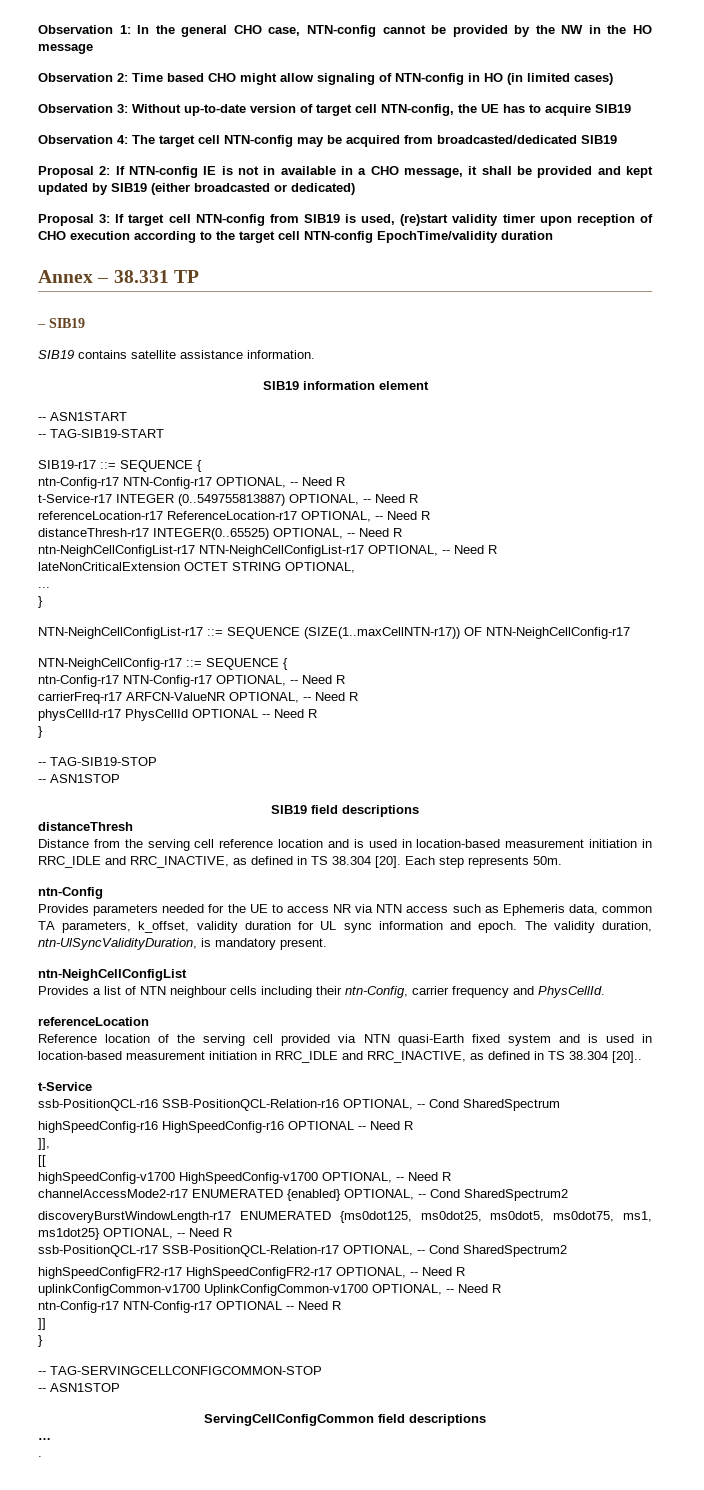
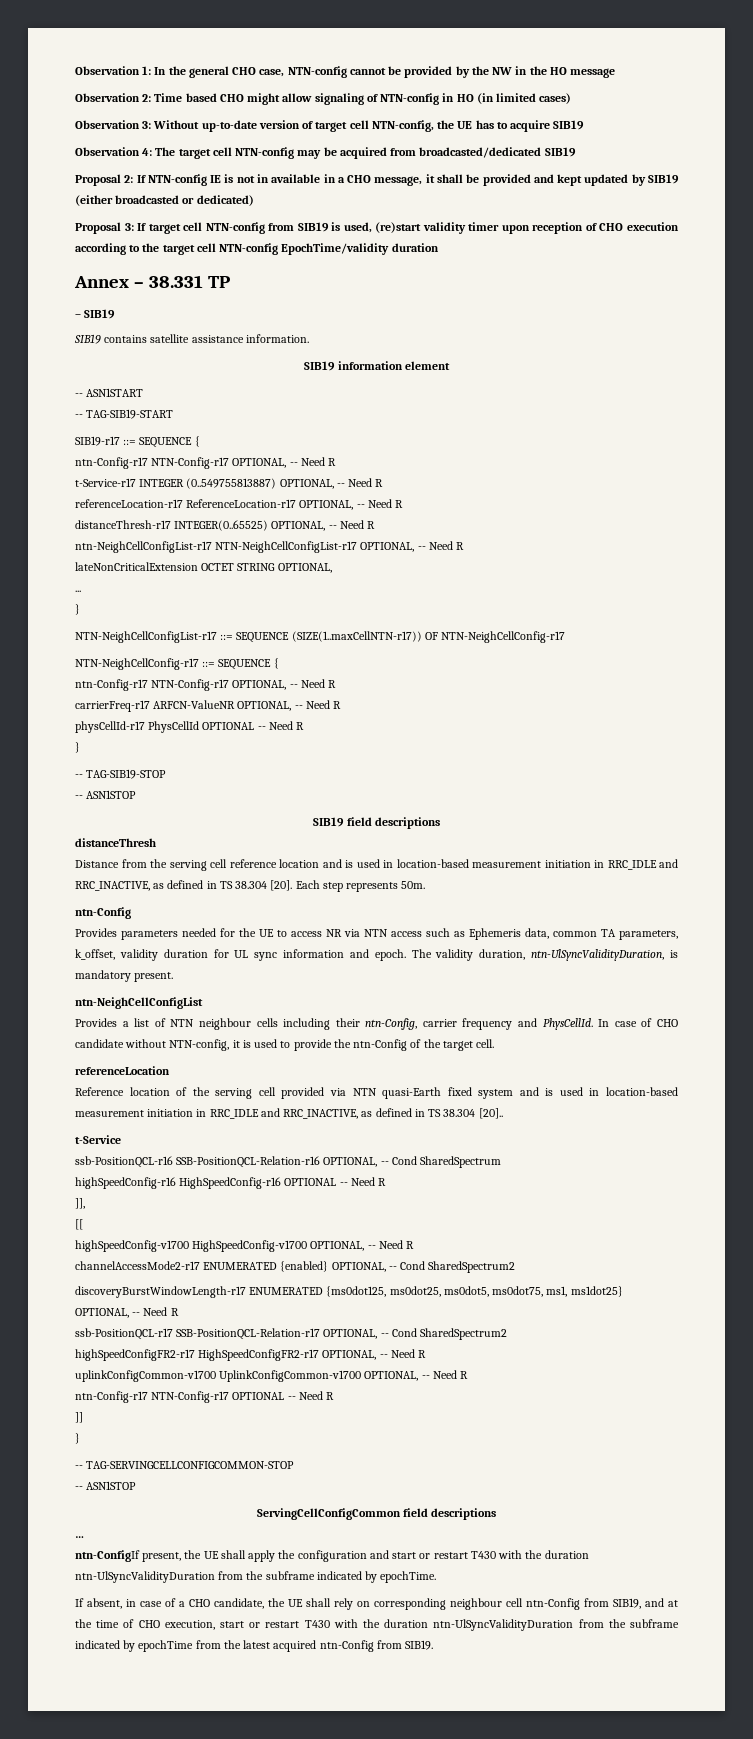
(605, 992) none -> [598,1018,678,1027] [75,1039,495,1051] In case of CHO candidate without NTN-config, it is used to provide the ntn-Config of the target cell.
[38,1456,42,1457] . -> [75,1550,589,1562] [75,1571,437,1583] [75,1598,678,1610] [75,1619,679,1631] [75,1640,434,1652] ntn-ConfigIf present, the UE shall apply the configuration and start or restart T430 with the duration ntn-UlSyncValidityDuration from the subframe indicated by epochTime. // If absent, in case of a CHO candidate, the UE shall rely on corresponding neighbour cell ntn-Config from SIB19, and at the time of CHO execution, start or restart T430 with the duration ntn-UlSyncValidityDuration from the subframe indicated by epochTime from the latest acquired ntn-Config from SIB19.

